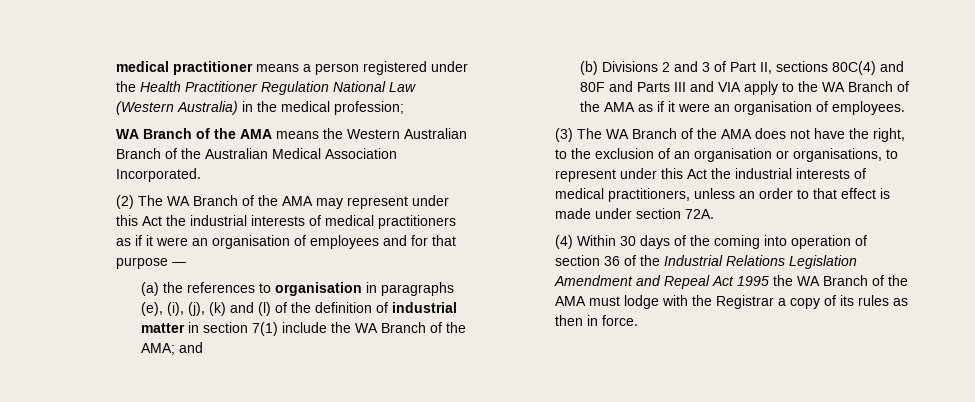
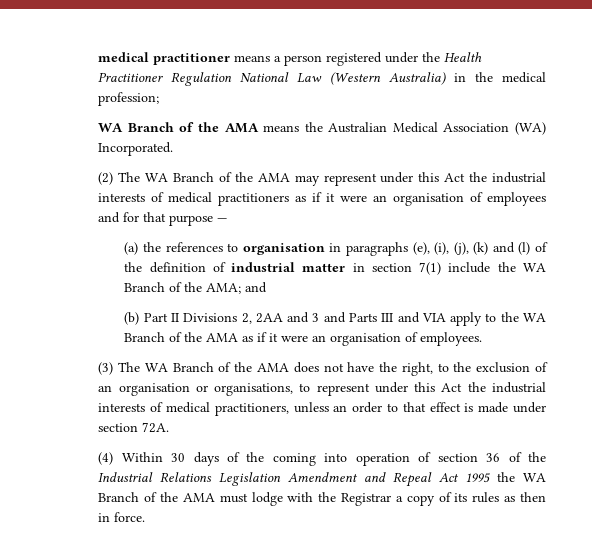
[346,128,467,139] [115,148,201,159] Western Australian Branch of the -> (323, 127) none
(397, 153) none -> [515,122,546,135] (WA)
[602,61,905,75] [580,82,606,92] Divisions 2 and 3 of Part II, sections 80C(4) and 80F -> [143,312,320,324] Part II Divisions 2, 2AA and 3

